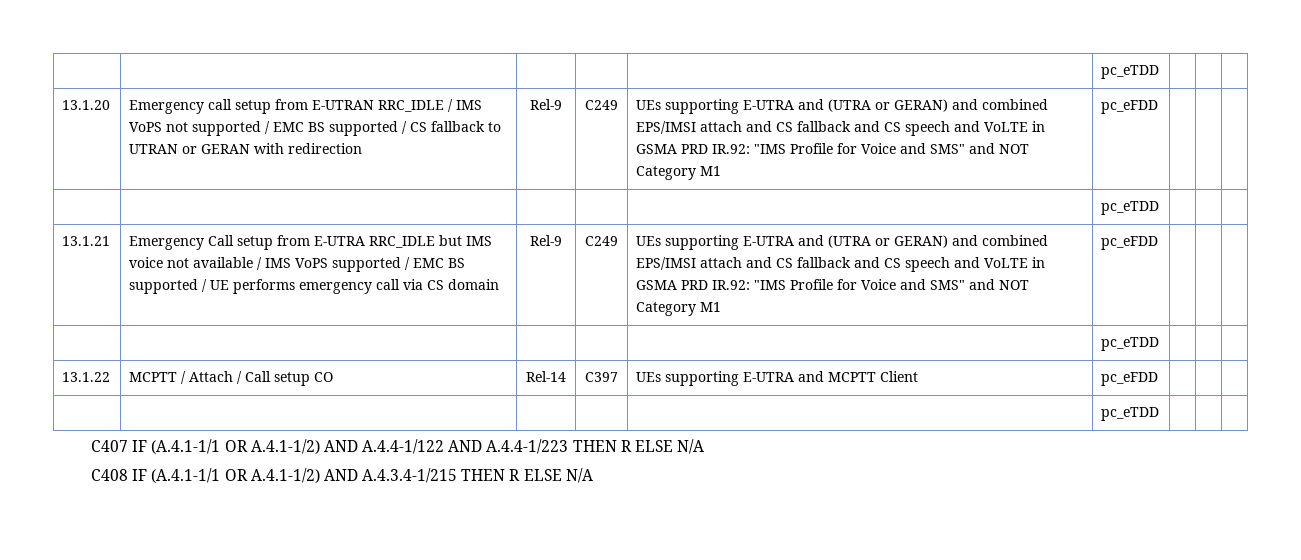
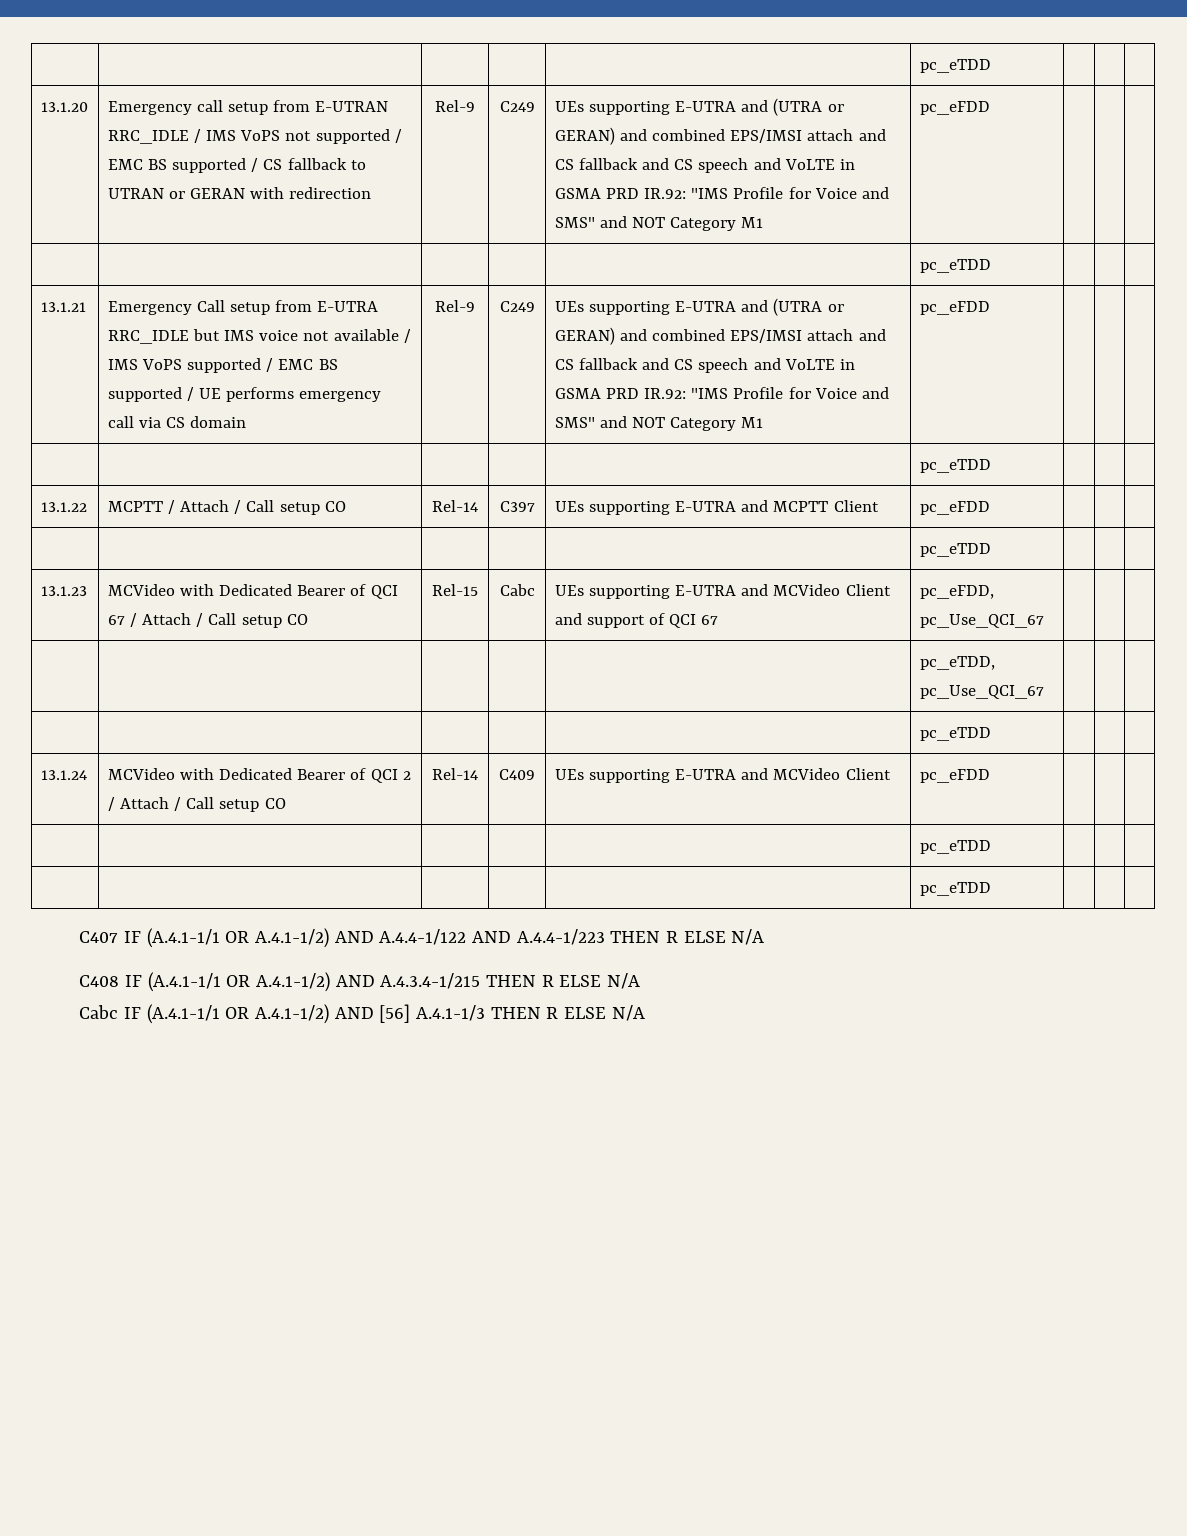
(1160, 414) none -> [40,586,87,596] [107,584,398,599] [107,613,308,628] [432,584,478,596] [499,584,535,596] [554,584,891,599] [554,613,719,628] [919,585,994,599] [919,614,1044,628] [919,656,995,670] [919,685,1044,699] [919,727,991,741] [40,770,87,780] [107,768,411,783] [107,797,286,812] [432,768,478,780] [499,769,535,780] [554,768,891,783] [919,769,990,783] [919,840,991,854] [919,882,991,896] // 13.1.23 | MCVideo with Dedicated Bearer of QCI 67 / Attach / Call setup CO | Rel-15 | Cabc | UEs supporting E-UTRA and MCVideo Client and support of QCI 67 | pc_eFDD, pc_Use_QCI_67 | | | // | | | | | pc_eTDD, pc_Use_QCI_67 | | | // | | | | | pc_eTDD | | | // 13.1.24 | MCVideo with Dedicated Bearer of QCI 2 / Attach / Call setup CO | Rel-14 | C409 | UEs supporting E-UTRA and MCVideo Client | pc_eFDD | | | // | | | | | pc_eTDD | | | // | | | | | pc_eTDD | | |
(593, 475) none -> [79,1004,645,1024] // Cabc IF (A.4.1-1/1 OR A.4.1-1/2) AND [56] A.4.1-1/3 THEN R ELSE N/A

